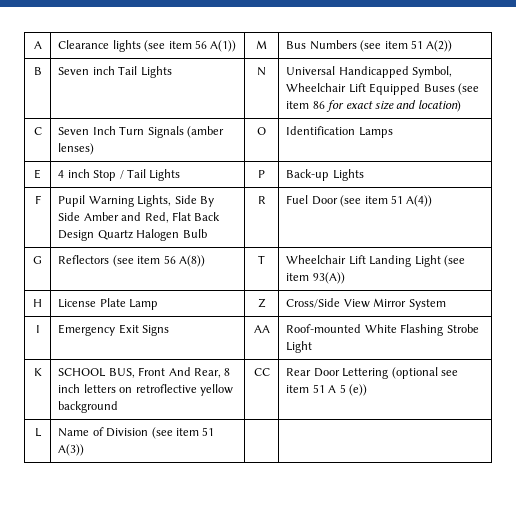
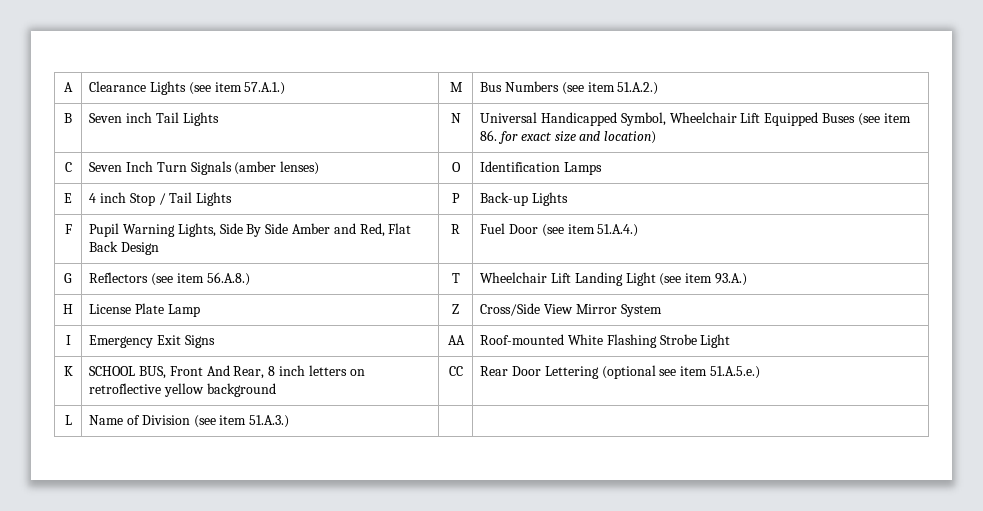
[112,40,237,52] lights (see item 56 A(1)) -> [150,81,286,95] Lights (see item 57.A.1.)
[410,40,453,52] 51 A(2)) -> [617,82,659,95] 51.A.2.)
[312,101,325,109] 86 -> [480,130,498,141] 86.
[97,229,207,241] Quartz Halogen Bulb -> (160, 248) none
[390,195,433,207] 51 A(4)) -> [597,224,639,237] 51.A.4.)
[163,255,205,267] 56 A(8)) -> [206,272,250,286] 56.A.8.)
[312,272,345,284] 93(A)) -> [714,273,747,286] 93.A.)
[312,384,367,396] 51 A 5 (e)) -> [709,366,760,379] 51.A.5.e.)
[202,427,215,436] [58,444,85,456] 51 A(3)) -> [249,415,290,428] 51.A.3.)

